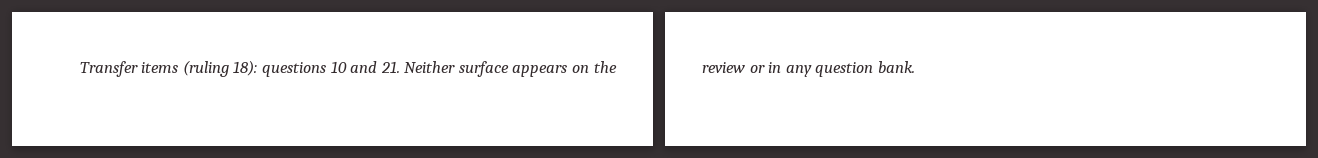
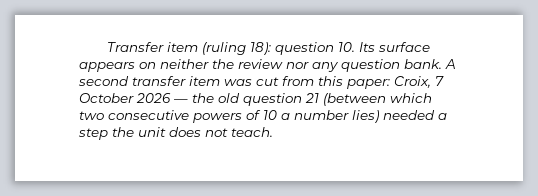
[141,62,179,73] items -> [166,42,198,52] item
[261,61,456,77] questions 10 and 21. Neither -> [274,42,375,55] question 10. Its
(590, 69) none -> [160,59,209,69] neither
[749,62,782,73] or in -> [286,62,309,69] nor
(915, 67) none -> [445,59,456,69] [78,76,444,89] [79,93,432,106] [79,110,447,123] [78,127,273,140] A second transfer item was cut from this paper: Croix, 7 October 2026 — the old question 21 (between which two consecutive powers of 10 a number lies) needed a step the unit does not teach.

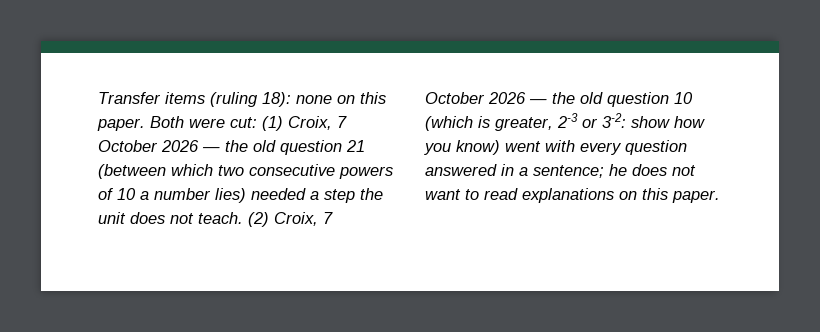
[166,42,198,52] item -> [165,92,205,104] items
[274,42,430,55] [79,59,456,72] [78,76,390,89] question 10. Its surface appears on neither the review nor any question bank. A second transfer item was cut from this paper: -> [296,92,386,104] [97,116,283,131] none on this paper. Both were cut: (1)
(273, 132) none -> [248,212,333,227] [425,92,693,107] [425,113,705,131] [424,140,687,155] [425,164,696,178] [425,188,720,203] (2) Croix, 7 October 2026 — the old question 10 (which is greater, 2-3 or 3-2: show how you know) went with every question answered in a sentence; he does not want to read explanations on this paper.

